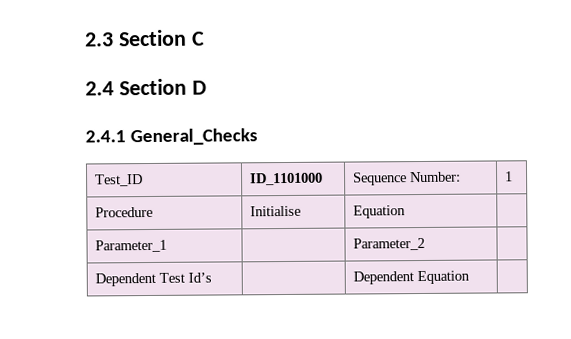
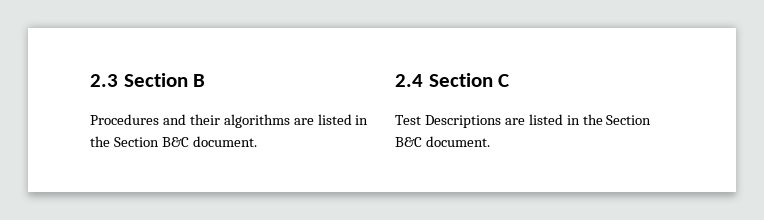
[190,31,205,46] [85,78,207,96] [85,128,258,146] [94,174,143,187] [249,172,323,186] [352,171,461,186] [504,171,513,182] [94,206,153,218] [249,205,301,217] [352,205,406,219] [94,239,167,253] [352,237,425,251] [94,272,212,287] [352,270,470,285] C // 2.4 Section D // 2.4.1 General_Checks // Test_ID | ID_1101000 | Sequence Number: | 1 // Procedure | Initialise | Equation | // Parameter_1 | | Parameter_2 | // Dependent Test Id’s | | Dependent Equation | -> [193,74,206,87] [90,114,369,128] [90,136,257,147] [395,73,510,87] [395,114,652,128] [395,136,490,147] B // Procedures and their algorithms are listed in the Section B&C document. // 2.4 Section C // Test Descriptions are listed in the Section B&C document.

